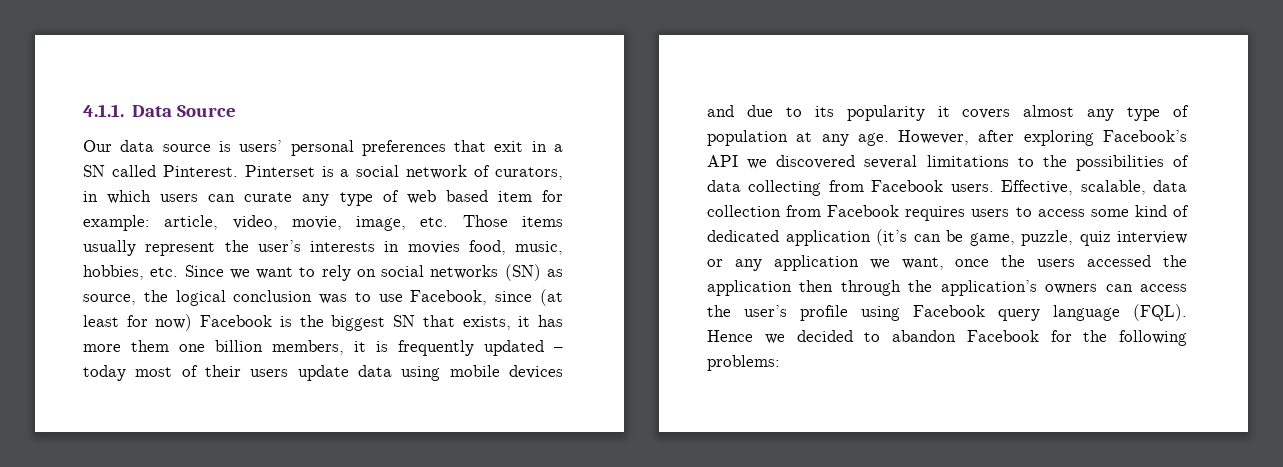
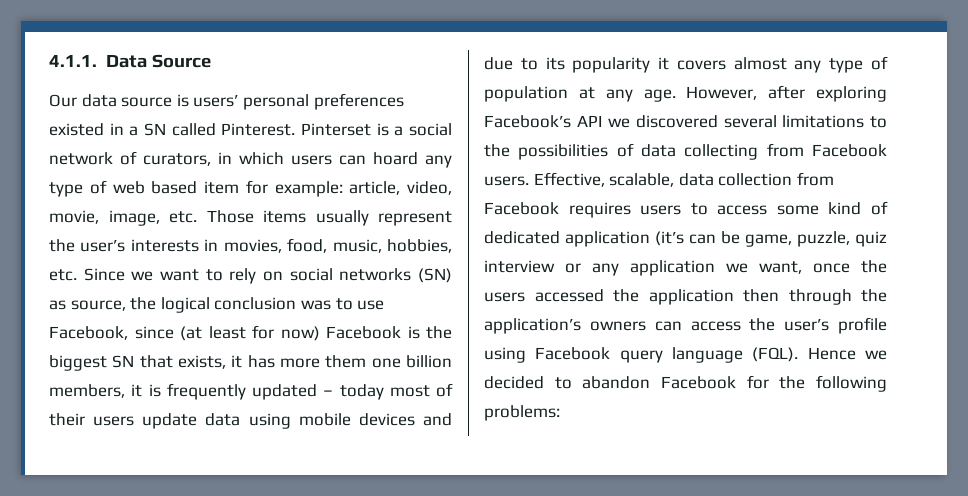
[454,140,524,152] that exit -> [49,123,104,136] existed
[244,192,293,202] curate -> [373,152,418,165] hoard
[407,241,460,254] movies -> [223,239,282,253] movies,

